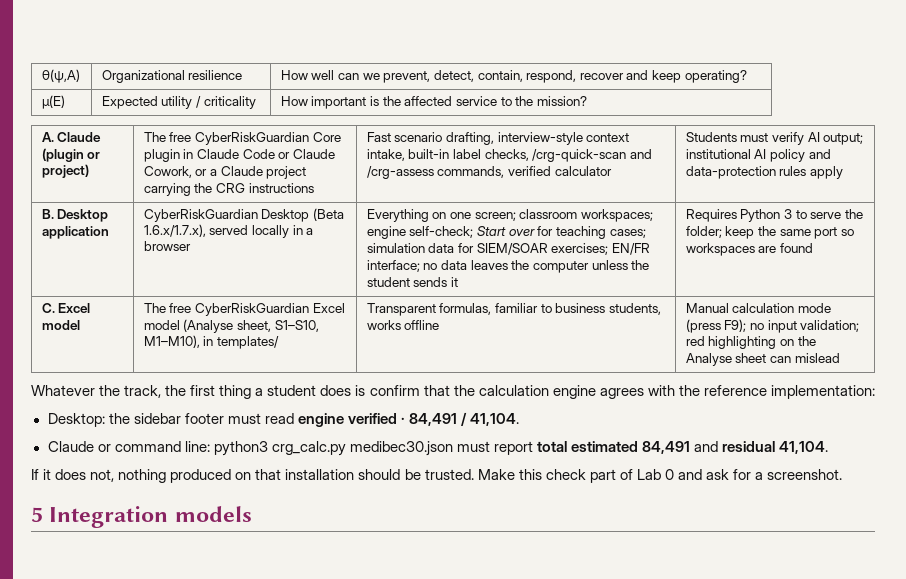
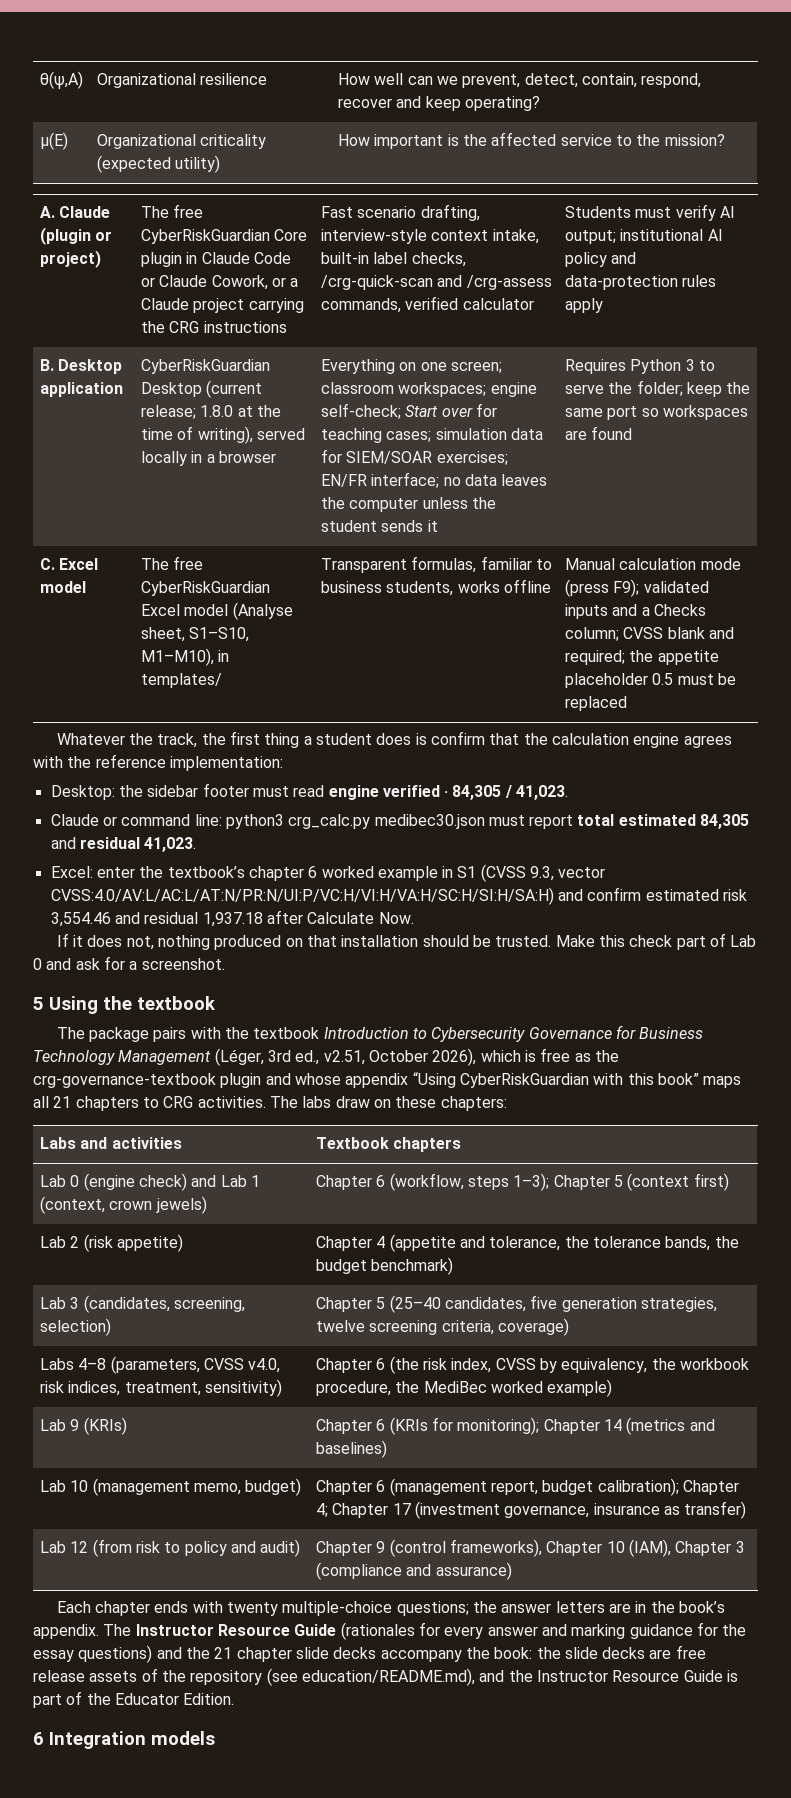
[101,96,201,109] Expected utility / -> [96,134,196,149] Organizational
(256, 102) none -> [96,155,221,173] (expected utility)
[312,208,344,221] [143,224,206,237] (Beta 1.6.x/1.7.x), -> [206,380,263,398] [140,405,281,419] [140,426,253,444] (current release; 1.8.0 at the time of writing),
[749,320,860,333] [685,336,816,349] [685,353,840,366] no input validation; red highlighting on the Analyse sheet can mislead -> [643,581,709,593] [564,604,706,619] [564,627,734,641] [564,650,719,665] [564,673,736,688] [564,696,627,711] validated inputs and a Checks column; CVSS blank and required; the appetite placeholder 0.5 must be replaced
[408,412,520,426] 84,491 / 41,104. -> [452,785,569,800] 84,305 / 41,023.
[642,441,829,454] 84,491 and residual 41,104. -> [700,814,750,829] [50,837,197,852] [50,864,606,882] [50,887,747,905] [50,910,414,927] 84,305 and residual 41,023. // Excel: enter the textbook’s chapter 6 worked example in S1 (CVSS 9.3, vector CVSS:4.0/AV:L/AC:L/AT:N/PR:N/UI:P/VC:H/VI:H/VA:H/SC:H/SI:H/SA:H) and confirm estimated risk 3,554.46 and residual 1,937.18 after Calculate Now.
(43, 514) none -> [49,996,216,1014] [56,1025,704,1042] [33,1048,619,1066] [33,1072,742,1088] [33,1096,507,1111] [39,1137,182,1149] [315,1137,462,1152] [39,1173,260,1191] [39,1196,207,1214] [315,1173,729,1191] [39,1234,183,1252] [315,1234,739,1252] [315,1257,454,1275] [39,1295,245,1313] [39,1318,111,1336] [315,1295,717,1313] [315,1318,569,1336] [39,1356,281,1374] [39,1379,282,1397] [315,1356,749,1374] [315,1379,613,1397] [39,1417,127,1435] [315,1417,715,1435] [315,1440,387,1458] [39,1478,302,1496] [315,1478,739,1496] [315,1501,747,1519] [39,1539,301,1557] [315,1539,745,1557] [315,1562,512,1580] [56,1601,725,1616] [33,1622,747,1640] [33,1645,706,1663] [33,1668,738,1686] [33,1691,235,1708] [33,1732,44,1745] Using the textbook // The package pairs with the textbook Introduction to Cybersecurity Governance for Business Technology Management (Léger, 3rd ed., v2.51, October 2026), which is free as the crg-governance-textbook plugin and whose appendix “Using CyberRiskGuardian with this book” maps all 21 chapters to CRG activities. The labs draw on these chapters: // Labs and activities | Textbook chapters // Lab 0 (engine check) and Lab 1 (context, crown jewels) | Chapter 6 (workflow, steps 1–3); Chapter 5 (context first) // Lab 2 (risk appetite) | Chapter 4 (appetite and tolerance, the tolerance bands, the budget benchmark) // Lab 3 (candidates, screening, selection) | Chapter 5 (25–40 candidates, five generation strategies, twelve screening criteria, coverage) // Labs 4–8 (parameters, CVSS v4.0, risk indices, treatment, sensitivity) | Chapter 6 (the risk index, CVSS by equivalency, the workbook procedure, the MediBec worked example) // Lab 9 (KRIs) | Chapter 6 (KRIs for monitoring); Chapter 14 (metrics and baselines) // Lab 10 (management memo, budget) | Chapter 6 (management report, budget calibration); Chapter 4; Chapter 17 (investment governance, insurance as transfer) // Lab 12 (from risk to policy and audit) | Chapter 9 (control frameworks), Chapter 10 (IAM), Chapter 3 (compliance and assurance) // Each chapter ends with twenty multiple-choice questions; the answer letters are in the book’s appendix. The Instructor Resource Guide (rationales for every answer and marking guidance for the essay questions) and the 21 chapter slide decks accompany the book: the slide decks are free release assets of the repository (see education/README.md), and the Instructor Resource Guide is part of the Educator Edition. // 6

